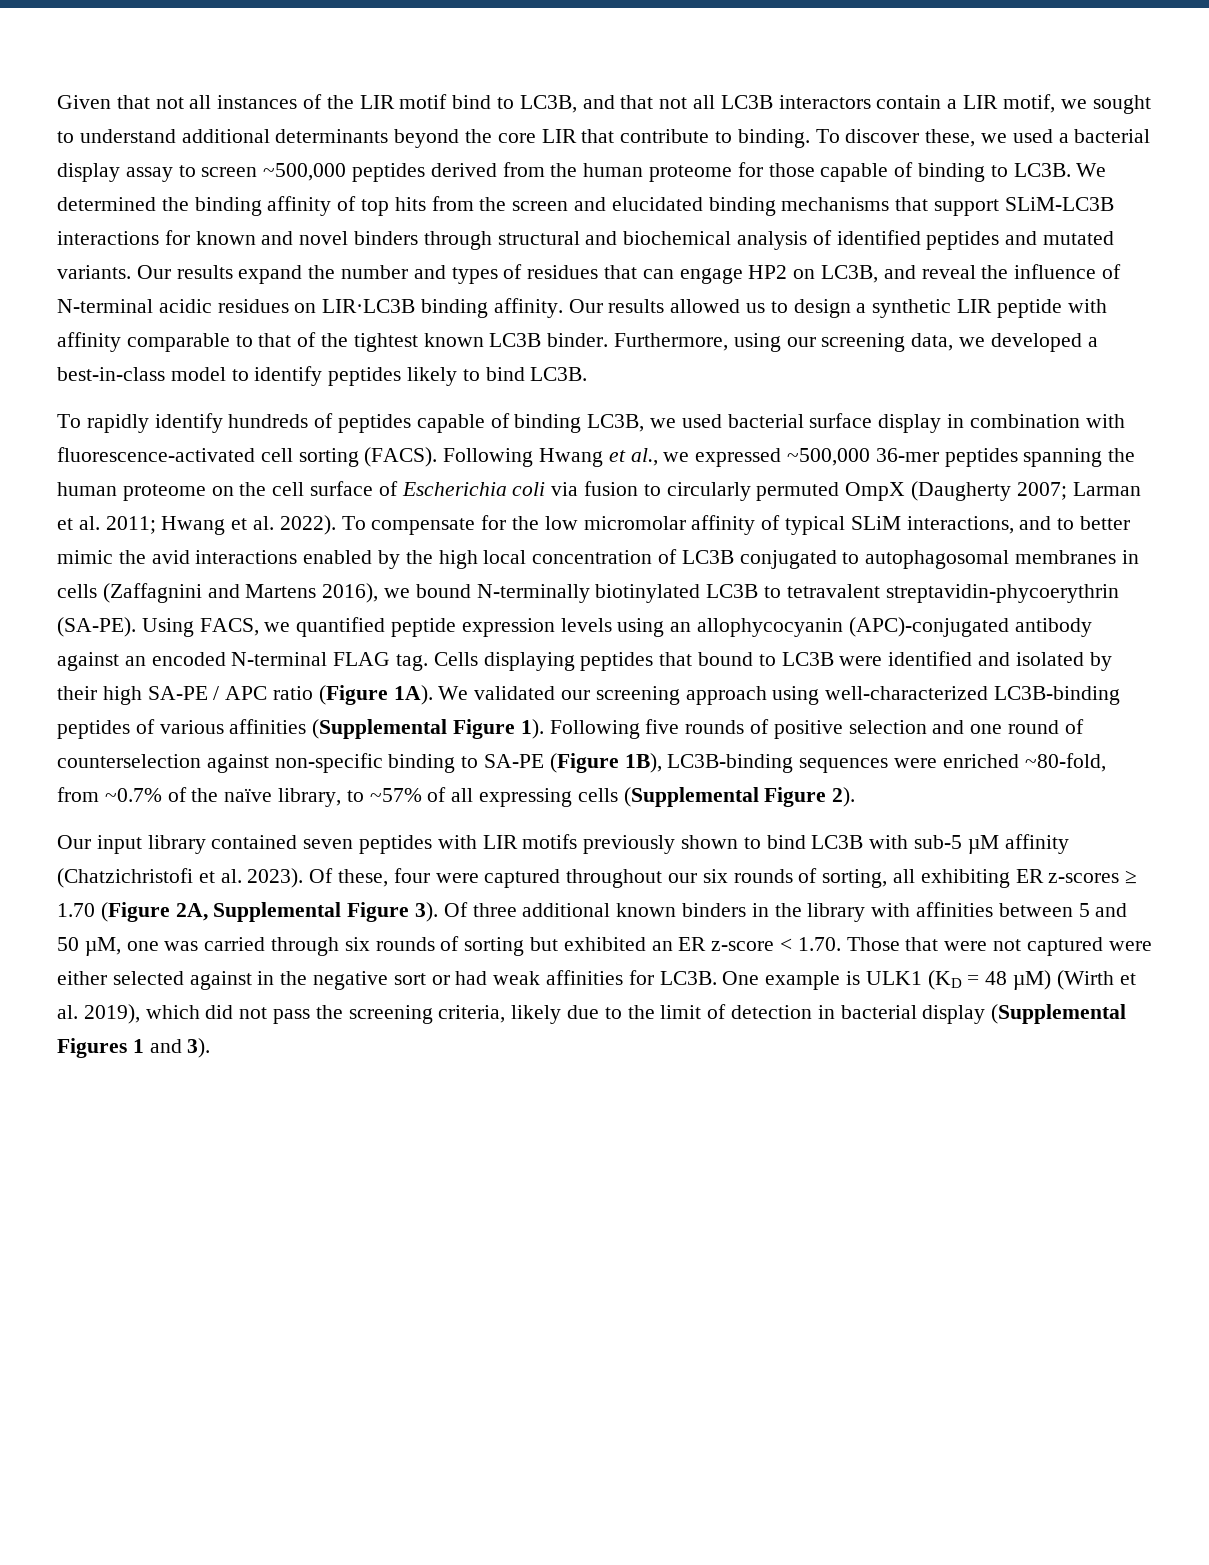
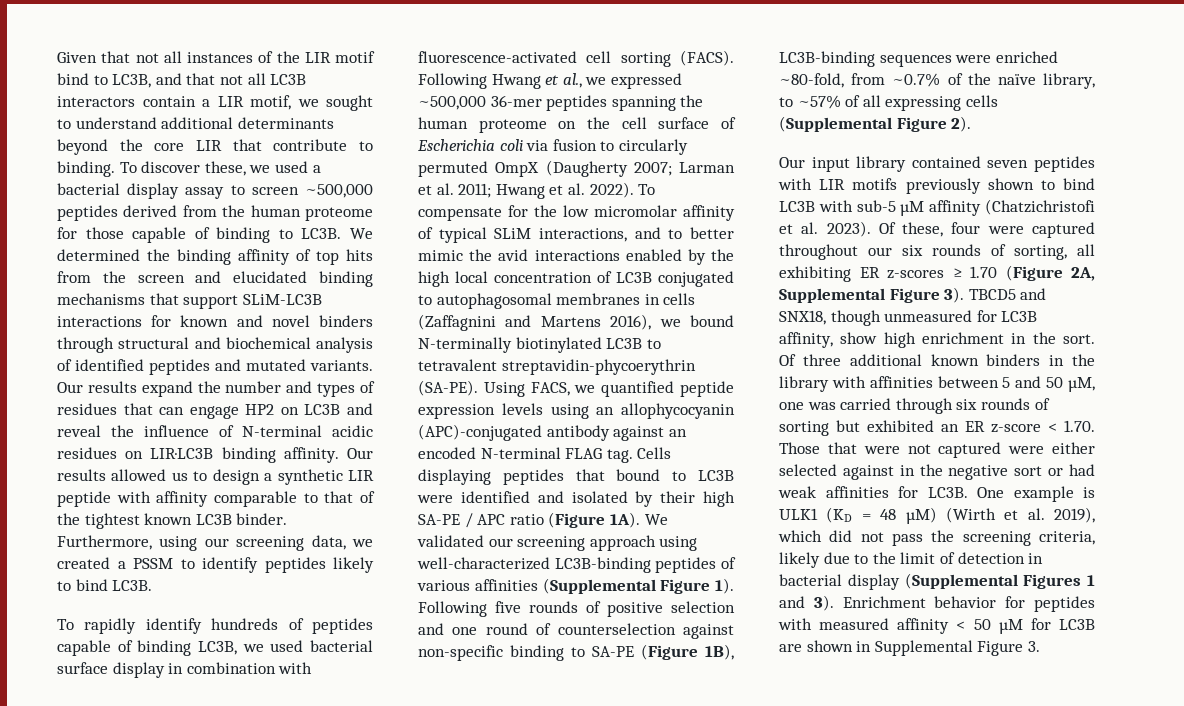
[821,265,879,283] LC3B, -> [304,404,341,415] LC3B
[990,333,1098,352] [57,367,226,381] developed a best-in-class model -> [57,557,173,569] created a PSSM
(439, 912) none -> [968,288,1047,300] [779,310,1038,326] [779,332,1095,348] TBCD5 and SNX18, though unmeasured for LC3B affinity, show high enrichment in the sort.
(211, 1048) none -> [842,596,1095,612] [778,618,1095,634] [779,640,1040,656] Enrichment behavior for peptides with measured affinity < 50 µM for LC3B are shown in Supplemental Figure 3.

